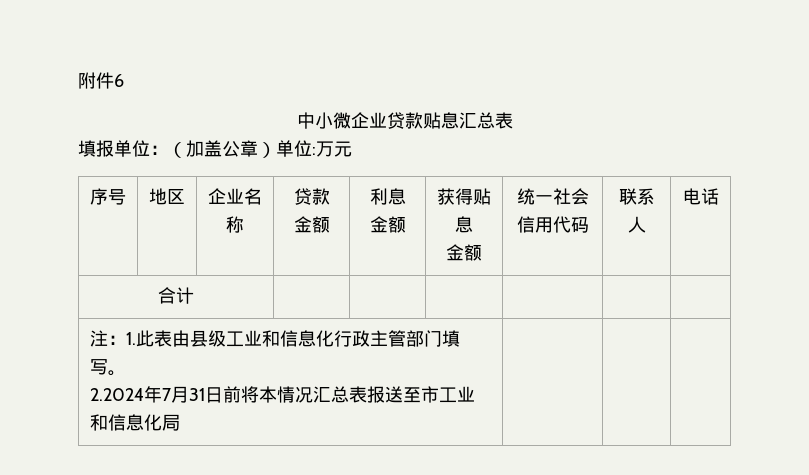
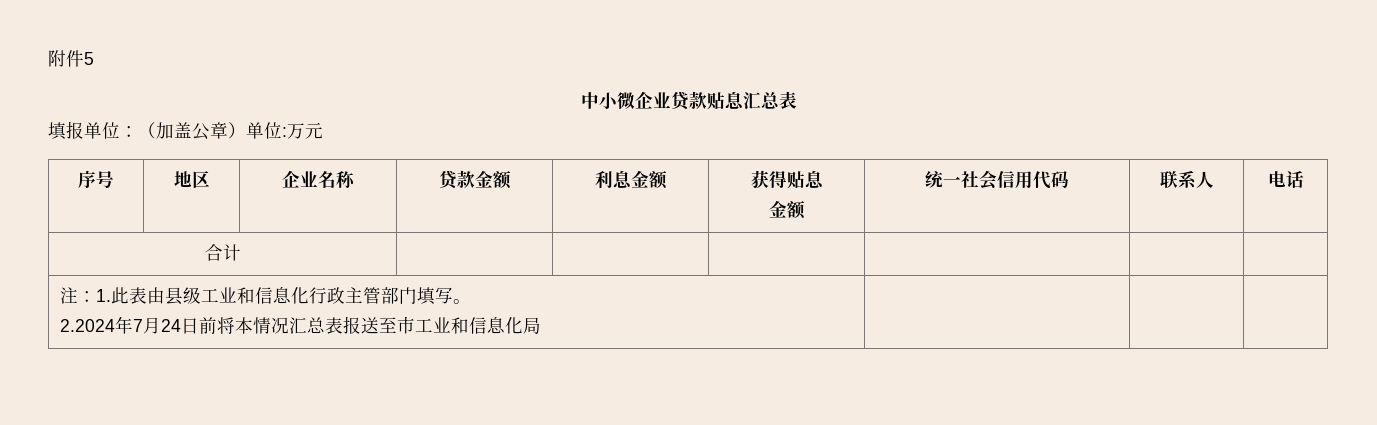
[114,74,124,87] 6 -> [84,52,94,65] 5
[188,388,205,401] 31 -> [161,319,182,332] 24

